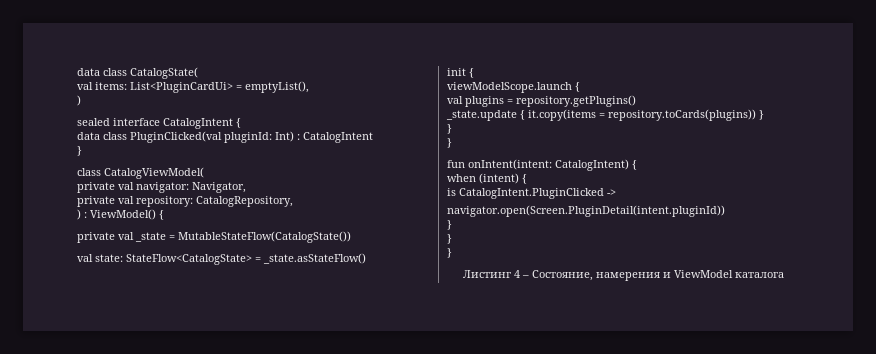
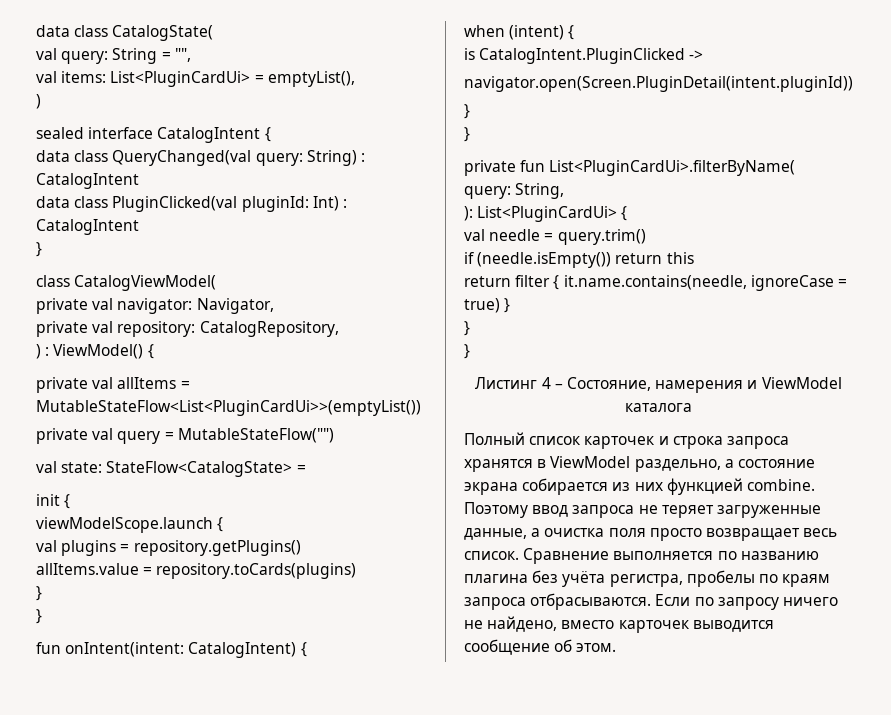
(198, 73) none -> [36,48,191,64] // val query: String = "",
(241, 123) none -> [36,150,365,166] [36,173,139,189] // data class QueryChanged(val query: String) : CatalogIntent
[135,231,351,243] _state = MutableStateFlow(CatalogState()) -> [117,377,190,389] [36,400,421,416] [36,428,334,444] allItems = MutableStateFlow<List<PluginCardUi>>(emptyList()) // private val query = MutableStateFlow("")
[263,253,366,264] _state.asStateFlow() -> (306, 469) none
[446,109,764,121] _state.update { it.copy(items = repository.toCards(plugins)) } -> [36,563,357,579] allItems.value = repository.toCards(plugins)
(452, 239) none -> [464,160,796,176] [464,183,565,199] [464,206,628,222] [464,229,646,245] [464,252,694,268] [464,275,847,291] [464,298,511,313] [464,321,470,336] // private fun List<PluginCardUi>.filterByName( // query: String, // ): List<PluginCardUi> { // val needle = query.trim() // if (needle.isEmpty()) return this // return filter { it.name.contains(needle, ignoreCase = true) } // }
(784, 275) none -> [464,432,789,449] [464,456,815,472] [464,478,815,495] [464,502,821,518] [464,528,838,541] [464,548,819,564] [464,570,831,587] [464,593,838,610] [464,616,774,633] [464,639,617,655] // Полный список карточек и строка запроса хранятся в ViewModel раздельно, а состояние экрана собирается из них функцией combine. Поэтому ввод запроса не теряет загруженные данные, а очистка поля просто возвращает весь список. Сравнение выполняется по названию плагина без учёта регистра, пробелы по краям запроса отбрасываются. Если по запросу ничего не найдено, вместо карточек выводится сообщение об этом.

